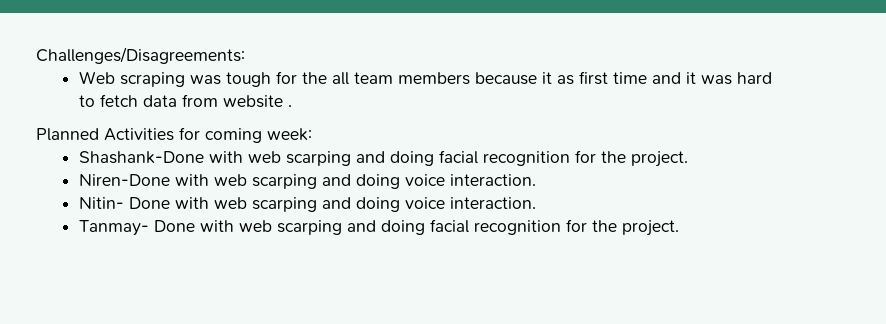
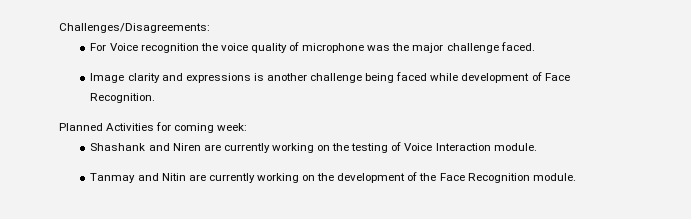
[78,71,772,87] [78,94,292,108] Web scraping was tough for the all team members because it as first time and it was hard to fetch data from website . -> [90,42,535,53] [90,72,570,83] [90,93,156,103] For Voice recognition the voice quality of microphone was the major challenge faced. // Image clarity and expressions is another challenge being faced while development of Face Recognition.
[78,150,688,167] [78,174,536,189] [78,197,536,212] [78,219,679,236] Shashank-Done with web scarping and doing facial recognition for the project. // Niren-Done with web scarping and doing voice interaction. // Nitin- Done with web scarping and doing voice interaction. // Tanmay- Done with web scarping and doing facial recognition for the project. -> [90,142,537,153] [90,172,576,183] Shashank and Niren are currently working on the testing of Voice Interaction module. // Tanmay and Nitin are currently working on the development of the Face Recognition module.

